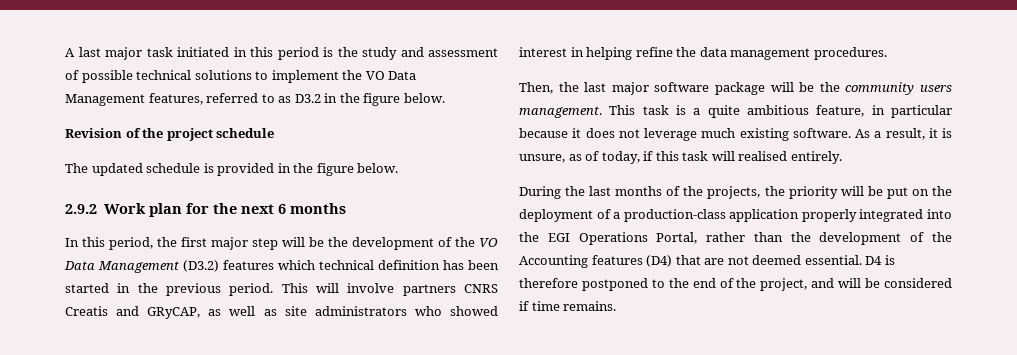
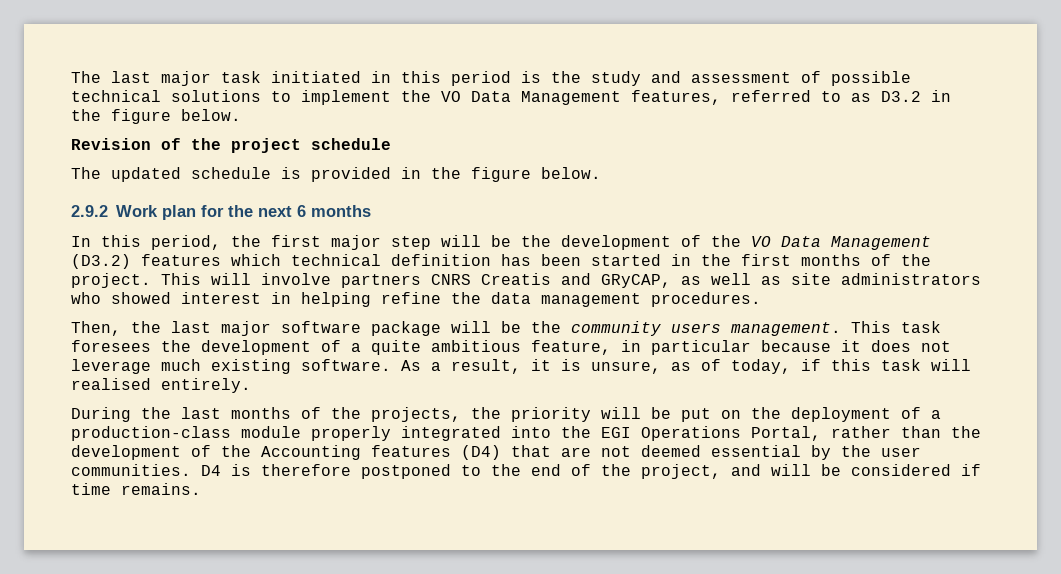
[65,48,75,57] A -> [71,71,101,83] The
[166,283,274,296] previous period. -> [741,254,931,266] [71,273,151,288] first months of the project.
[676,105,686,115] is -> [71,340,341,355] foresees the development of
[729,209,800,222] application -> [241,426,301,438] module
[804,255,862,265] essential. -> [711,445,921,460] [71,464,191,476] essential by the user communities.

